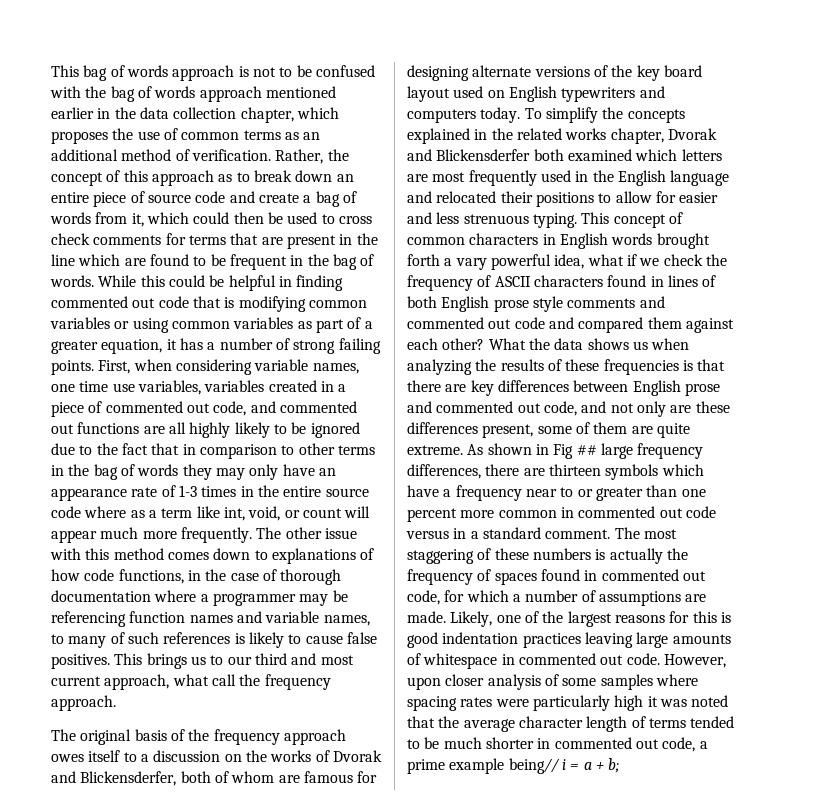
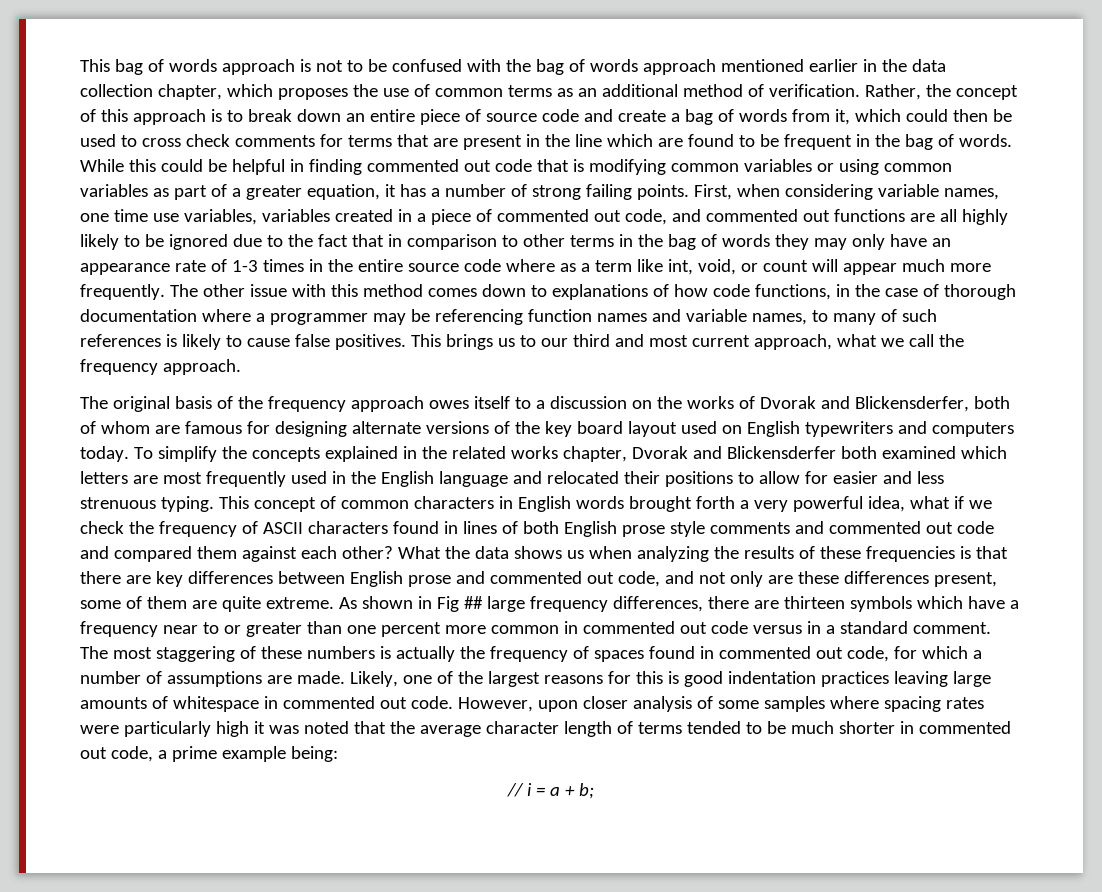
[218,174,233,182] as -> [210,109,222,122] is
(209, 680) none -> [880,338,904,347] we
[455,258,487,270] vary -> [753,500,788,512] very
[508,758,560,774] being// -> [290,746,338,762] [507,783,525,797] being: // //

